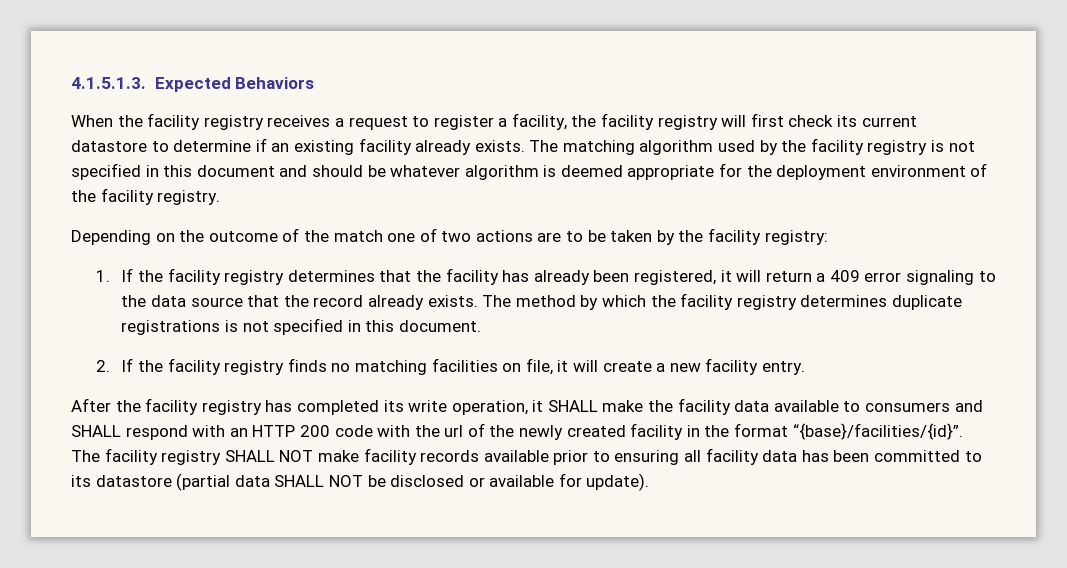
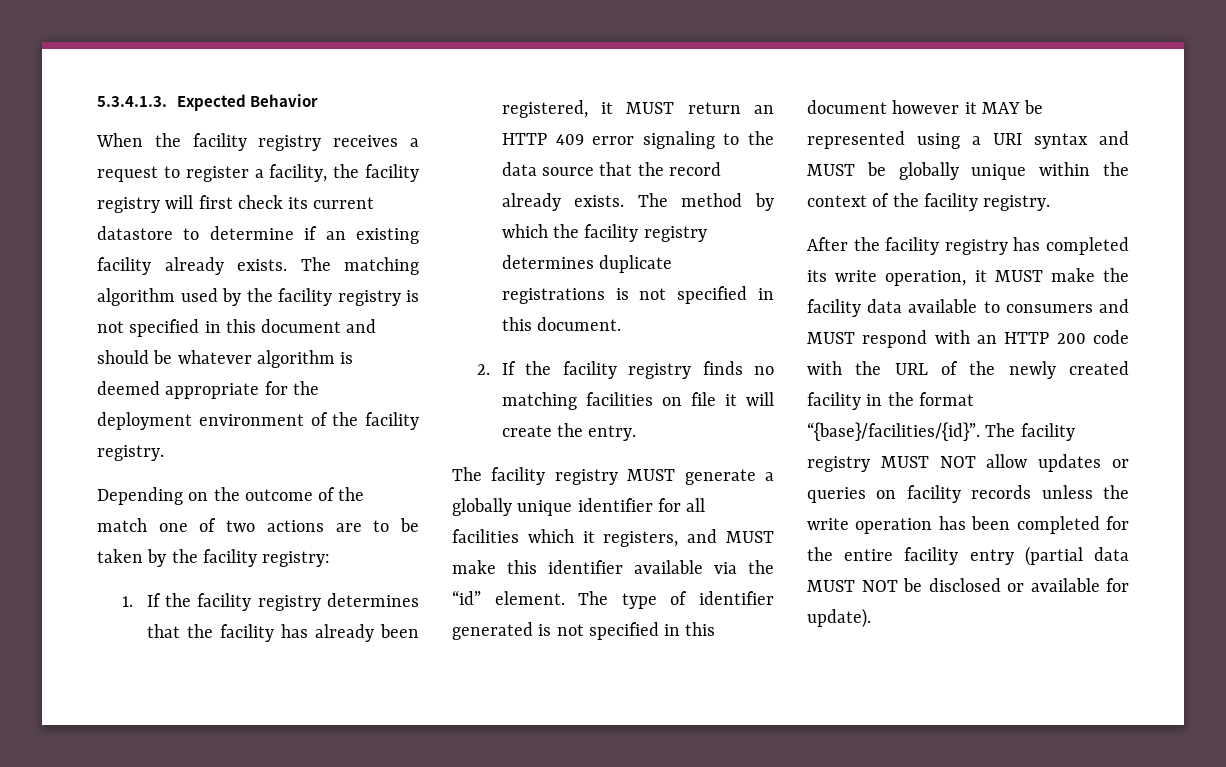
[71,77,315,92] 4.1.5.1.3. Expected Behaviors -> [97,94,318,111] 5.3.4.1.3. Expected Behavior
[736,270,826,282] will return a -> [626,102,774,114] [501,133,547,145] MUST return an HTTP
[525,358,553,375] file, -> [690,392,716,406] file
[656,358,805,375] a new facility entry. -> [557,423,637,441] [452,467,774,485] [452,498,706,516] [452,529,774,547] [452,560,774,574] [452,590,774,609] [452,622,716,640] [807,100,1044,114] [807,131,1129,149] [807,162,1129,180] [807,193,1051,211] the entry. // The facility registry MUST generate a globally unique identifier for all facilities which it registers, and MUST make this identifier available via the “id” element. The type of identifier generated is not specified in this document however it MAY be represented using a URI syntax and MUST be globally unique within the context of the facility registry.
[547,400,598,412] SHALL -> [994,270,1043,282] MUST
[71,425,121,437] SHALL -> [807,332,855,344] MUST
[444,425,464,437] url -> [894,363,928,375] URL
[224,448,982,465] [71,475,172,487] SHALL NOT make facility records available prior to ensuring all facility data has been committed to its datastore -> [880,454,1129,472] [807,485,1129,503] [807,516,1129,534] [807,547,1014,565] MUST NOT allow updates or queries on facility records unless the write operation has been completed for the entire facility entry
[274,475,325,487] SHALL -> [807,580,855,592] MUST

